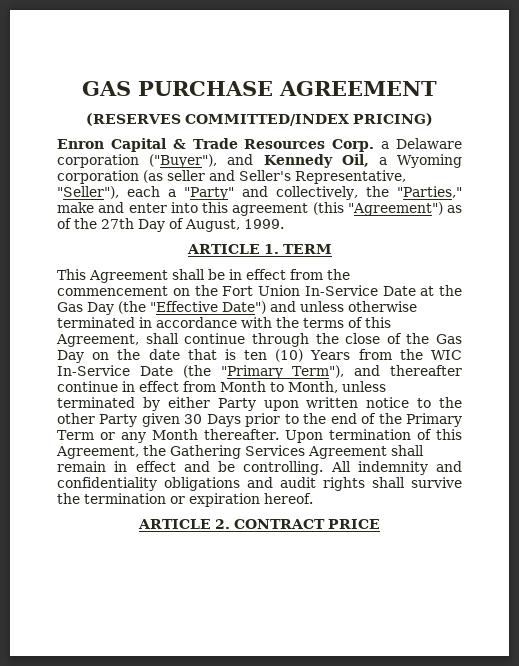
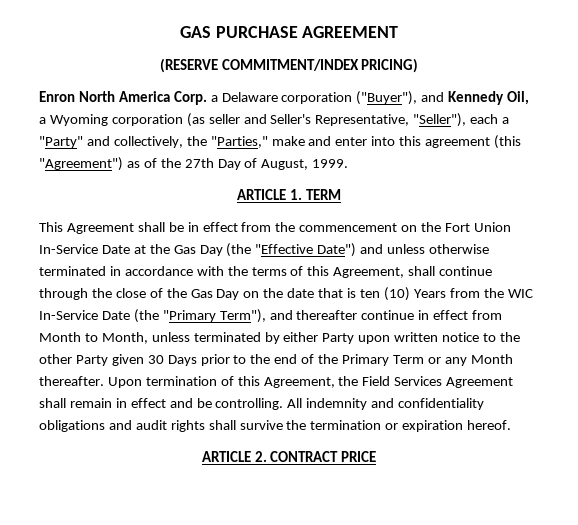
[86,113,349,126] (RESERVES COMMITTED/INDEX -> [159,58,359,73] (RESERVE COMMITMENT/INDEX
[110,138,326,152] Capital & Trade Resources -> [78,91,170,102] North America
[170,445,241,459] Gathering -> [362,376,391,386] Field

